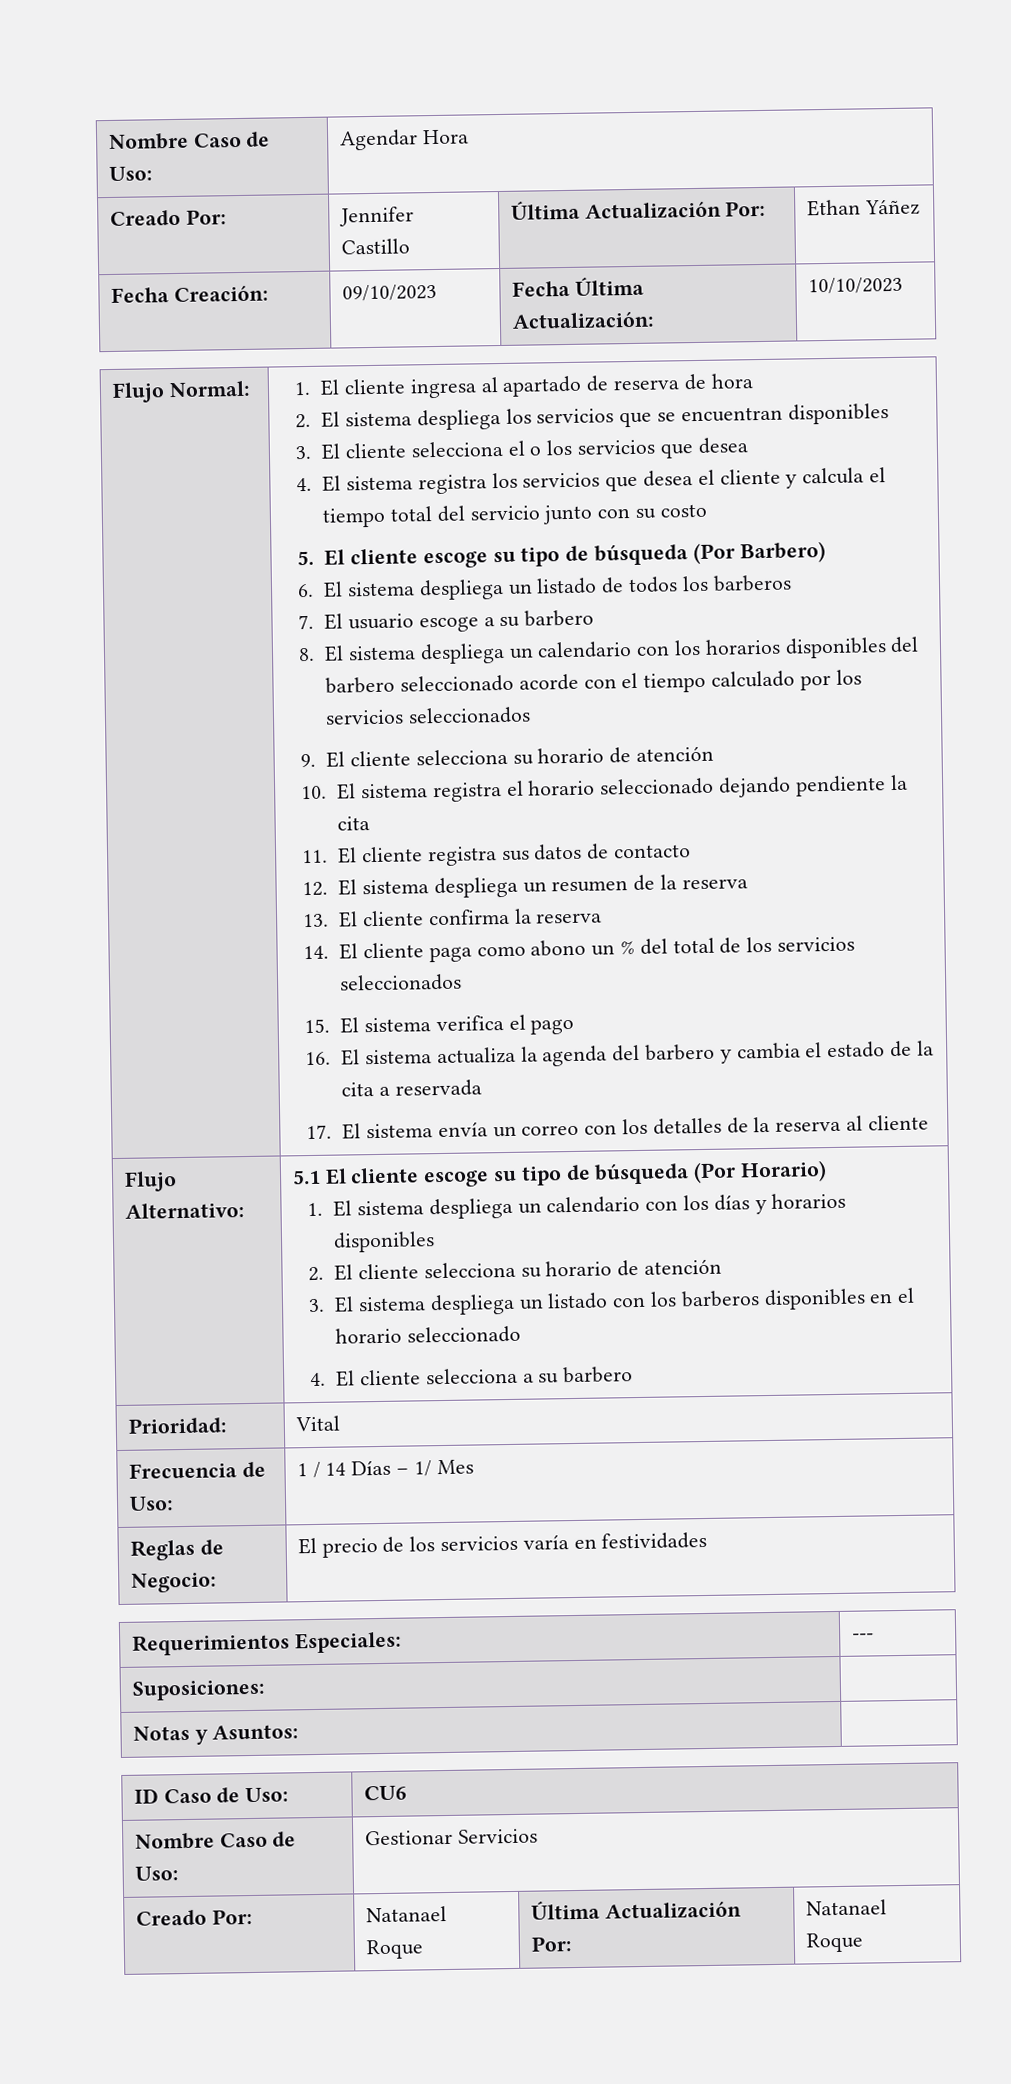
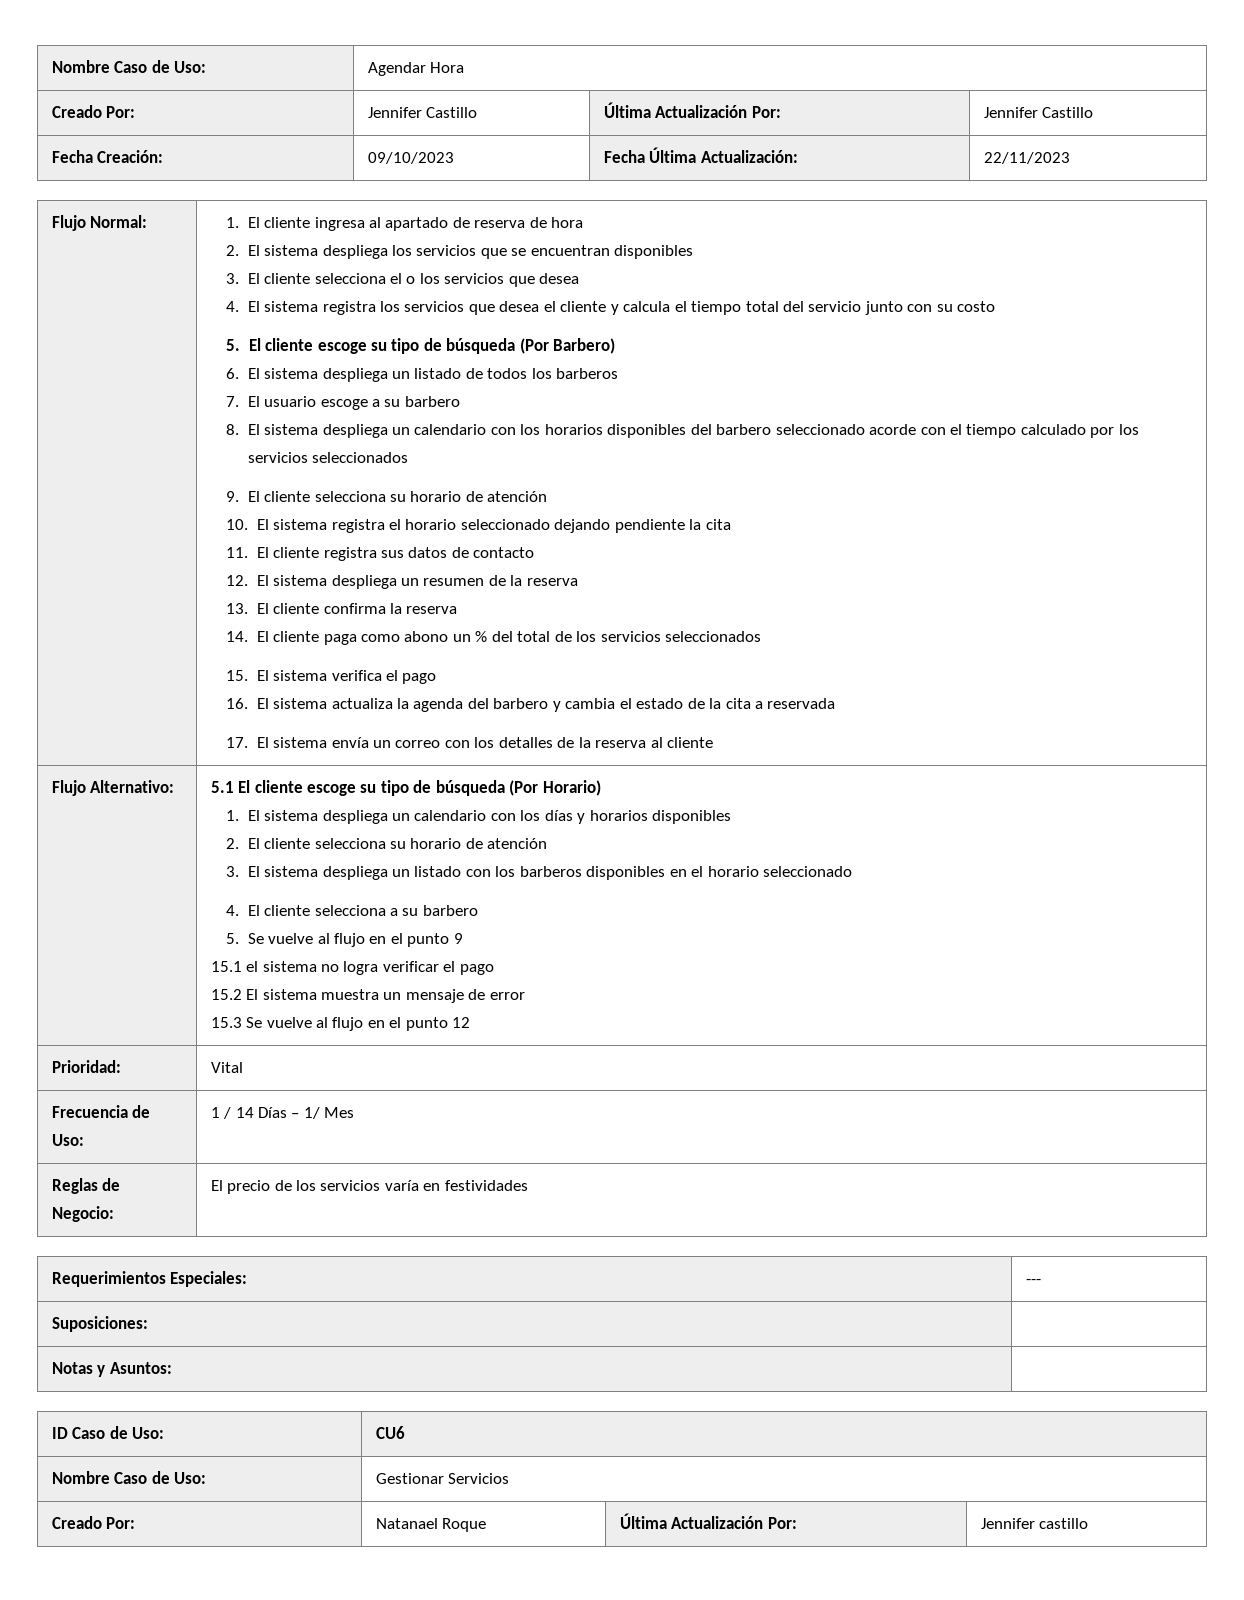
[806,198,920,217] Ethan Yáñez -> [983,107,1094,118] Jennifer Castillo
[807,276,903,295] 10/10/2023 -> [983,152,1070,164] 22/11/2023
(634, 1375) none -> [226,933,463,947] [210,961,494,975] [210,989,525,1003] [210,1017,471,1031] // 5. Se vuelve al flujo en el punto 9 // 15.1 el sistema no logra verificar el pago // 15.2 El sistema muestra un mensaje de error // 15.3 Se vuelve al flujo en el punto 12
[805,1899,887,1916] [805,1932,864,1953] Natanael Roque -> [980,1518,1089,1529] Jennifer castillo

